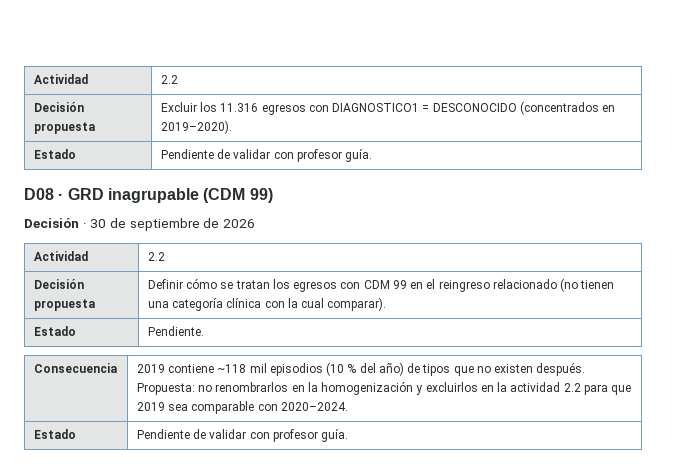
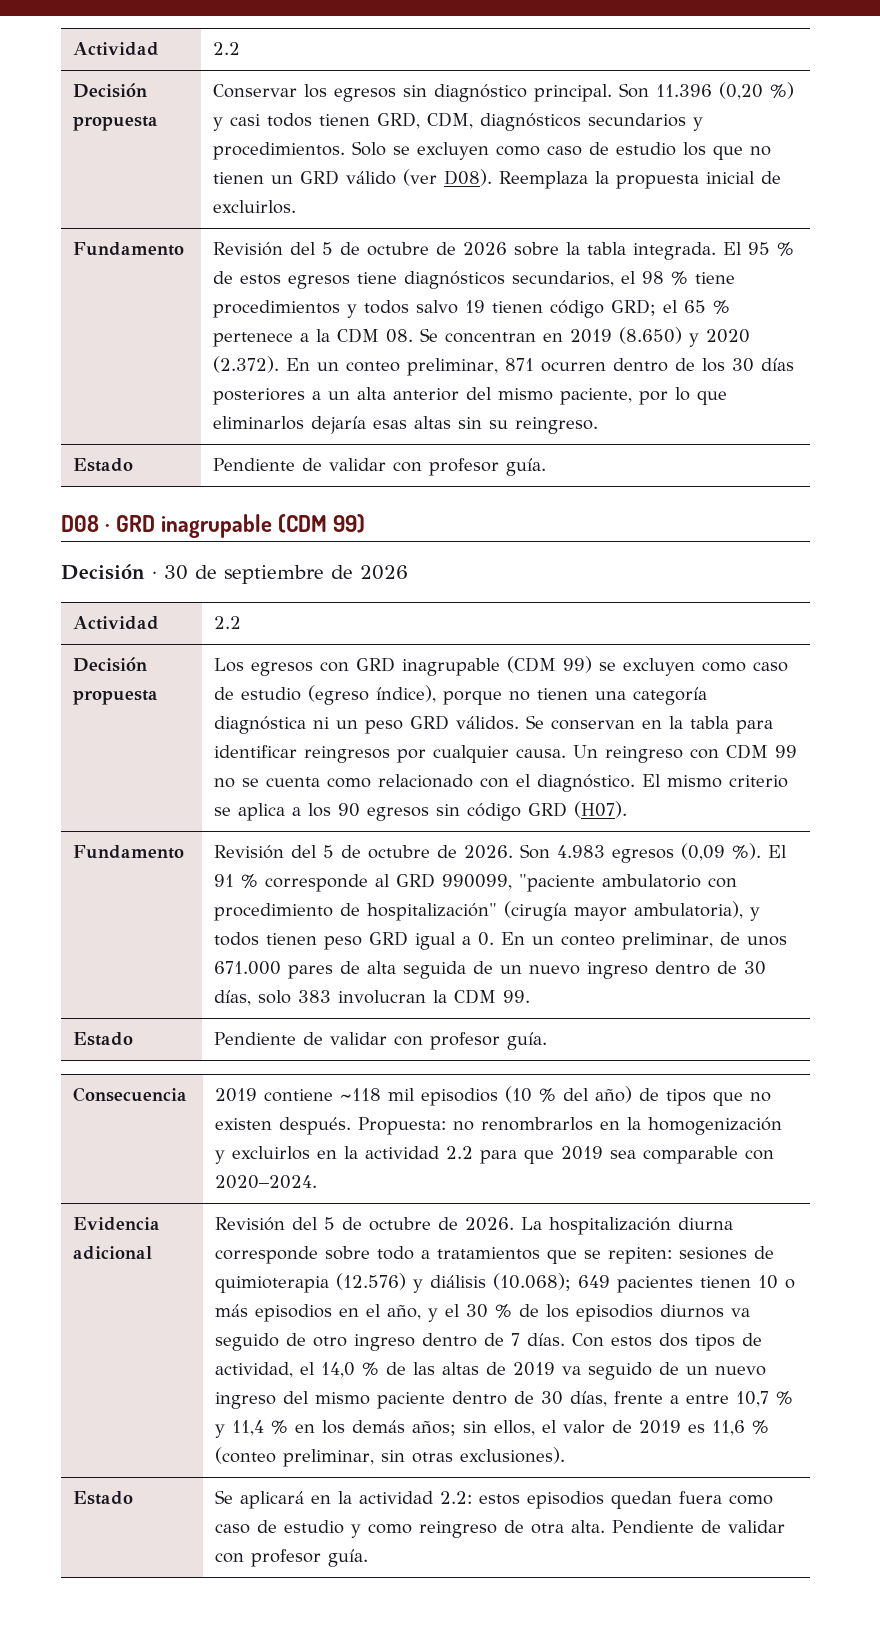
[33,74,88,84] [160,75,178,84] [33,102,84,112] [33,122,95,134] [160,101,616,115] [160,120,232,134] Actividad | 2.2 // Decisión propuesta | Excluir los 11.316 egresos con DIAGNOSTICO1 = DESCONOCIDO (concentrados en 2019–2020). -> [73,42,160,56] [213,42,241,55] [73,83,148,98] [73,116,159,131] [213,82,795,102] [213,112,704,131] [213,141,772,160] [213,169,782,189] [213,200,297,214] [73,242,185,256] [213,242,795,260] [213,271,736,289] [213,299,731,318] [213,327,751,347] [213,356,795,376] [213,387,728,405] [213,416,599,434] Actividad | 2.2 // Decisión propuesta | Conservar los egresos sin diagnóstico principal. Son 11.396 (0,20 %) y casi todos tienen GRD, CDM, diagnósticos secundarios y procedimientos. Solo se excluyen como caso de estudio los que no tienen un GRD válido (ver D08). Reemplaza la propuesta inicial de excluirlos. // Fundamento | Revisión del 5 de octubre de 2026 sobre la tabla integrada. El 95 % de estos egresos tiene diagnósticos secundarios, el 98 % tiene procedimientos y todos salvo 19 tienen código GRD; el 65 % pertenece a la CDM 08. Se concentran en 2019 (8.650) y 2020 (2.372). En un conteo preliminar, 871 ocurren dentro de los 30 días posteriores a un alta anterior del mismo paciente, por lo que eliminarlos dejaría esas altas sin su reingreso.
[147,278,615,292] [147,297,387,311] [33,326,76,336] [147,326,204,336] Definir cómo se tratan los egresos con CDM 99 en el reingreso relacionado (no tienen una categoría clínica con la cual comparar). // Estado | Pendiente. -> [214,656,789,676] [214,685,708,705] [214,715,774,734] [214,744,798,763] [214,774,789,792] [214,801,628,821] [73,845,185,859] [214,843,788,863] [214,873,738,892] [214,901,761,921] [214,931,788,950] [214,961,767,979] [214,989,531,1006] [73,1032,134,1046] [214,1032,548,1050] Los egresos con GRD inagrupable (CDM 99) se excluyen como caso de estudio (egreso índice), porque no tienen una categoría diagnóstica ni un peso GRD válidos. Se conservan en la tabla para identificar reingresos por cualquier causa. Un reingreso con CDM 99 no se cuenta como relacionado con el diagnóstico. El mismo criterio se aplica a los 90 egresos sin código GRD (H07). // Fundamento | Revisión del 5 de octubre de 2026. Son 4.983 egresos (0,09 %). El 91 % corresponde al GRD 990099, "paciente ambulatorio con procedimiento de hospitalización" (cirugía mayor ambulatoria), y todos tienen peso GRD igual a 0. En un conteo preliminar, de unos 671.000 pares de alta seguida de un nuevo ingreso dentro de 30 días, solo 383 involucran la CDM 99. // Estado | Pendiente de validar con profesor guía.
[33,429,76,439] Estado | -> [73,1217,161,1231] [73,1246,153,1260] [215,1217,734,1235] [215,1246,775,1264] [215,1273,796,1293] [215,1304,751,1322] [215,1333,763,1351] [215,1362,767,1380] [215,1391,794,1409] [215,1420,770,1438] [215,1447,566,1467] [73,1491,134,1505] [215,1490,774,1509] [215,1520,606,1538] Evidencia adicional | Revisión del 5 de octubre de 2026. La hospitalización diurna corresponde sobre todo a tratamientos que se repiten: sesiones de quimioterapia (12.576) y diálisis (10.068); 649 pacientes tienen 10 o más episodios en el año, y el 30 % de los episodios diurnos va seguido de otro ingreso dentro de 7 días. Con estos dos tipos de actividad, el 14,0 % de las altas de 2019 va seguido de un nuevo ingreso del mismo paciente dentro de 30 días, frente a entre 10,7 % y 11,4 % en los demás años; sin ellos, el valor de 2019 es 11,6 % (conteo preliminar, sin otras exclusiones). // Estado | Se aplicará en la actividad 2.2: estos episodios quedan fuera como caso de estudio y como reingreso de otra alta.

